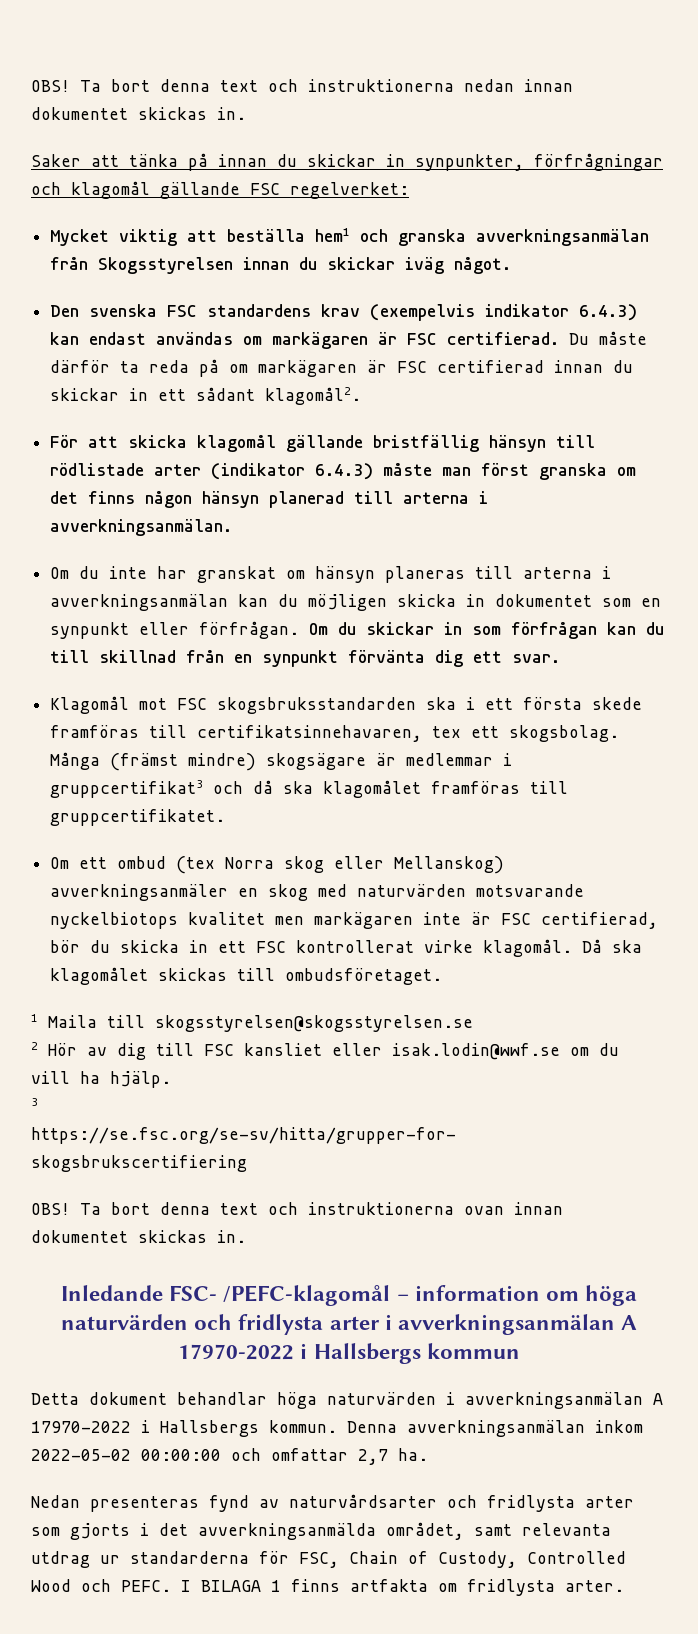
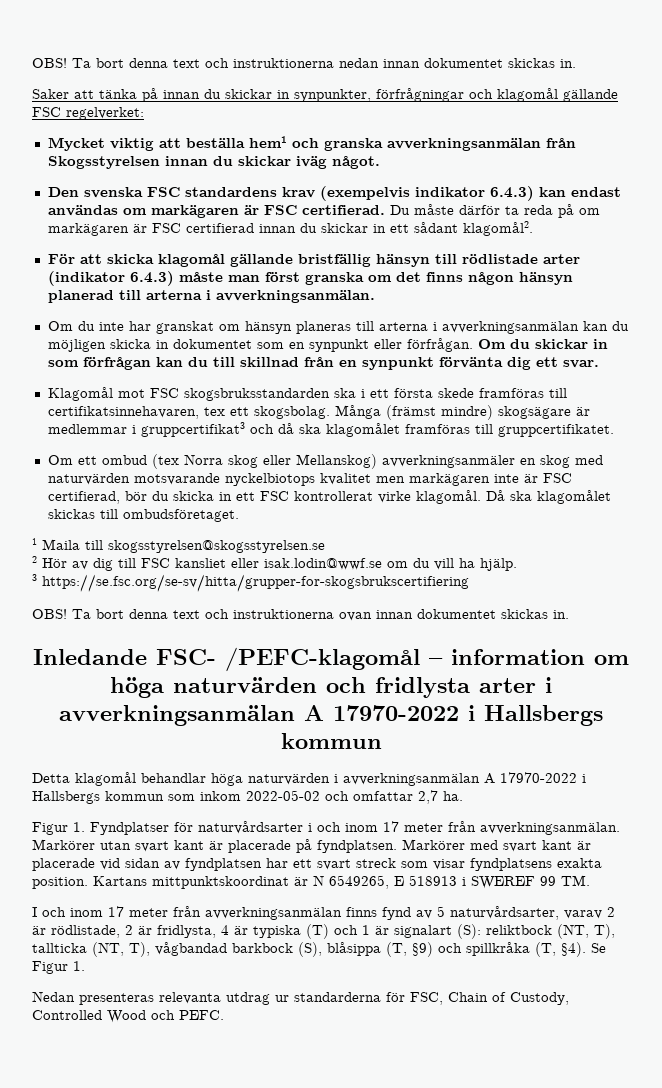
[89,1392,167,1405] dokument -> [75,772,136,786] klagomål
[269,1420,585,1437] kommun. Denna avverkningsanmälan -> [105,791,195,801] kommun som
[141,1449,221,1461] 00:00:00 -> (320, 795) none
[31,1494,634,1512] [31,1522,512,1540] Nedan presenteras fynd av naturvårdsarter och fridlysta arter som gjorts i det avverkningsanmälda området, samt -> [32,821,620,835] [32,839,591,853] [32,858,602,871] [32,875,590,889] [32,906,615,920] [32,924,615,939] [32,942,606,957] [32,961,85,974] [32,991,154,1005] Figur 1. Fyndplatser för naturvårdsarter i och inom 17 meter från avverkningsanmälan. Markörer utan svart kant är placerade på fyndplatsen. Markörer med svart kant är placerade vid sidan av fyndplatsen har ett svart streck som visar fyndplatsens exakta position. Kartans mittpunktskoordinat är N 6549265, E 518913 i SWEREF 99 TM. // I och inom 17 meter från avverkningsanmälan finns fynd av 5 naturvårdsarter, varav 2 är rödlistade, 2 är fridlysta, 4 är typiska (T) och 1 är signalart (S): reliktbock (NT, T), tallticka (NT, T), vågbandad barkbock (S), blåsippa (T, §9) och spillkråka (T, §4). Se Figur 1. // Nedan presenteras
[181,1579,624,1596] I BILAGA 1 finns artfakta om fridlysta arter. -> (224, 1015) none

